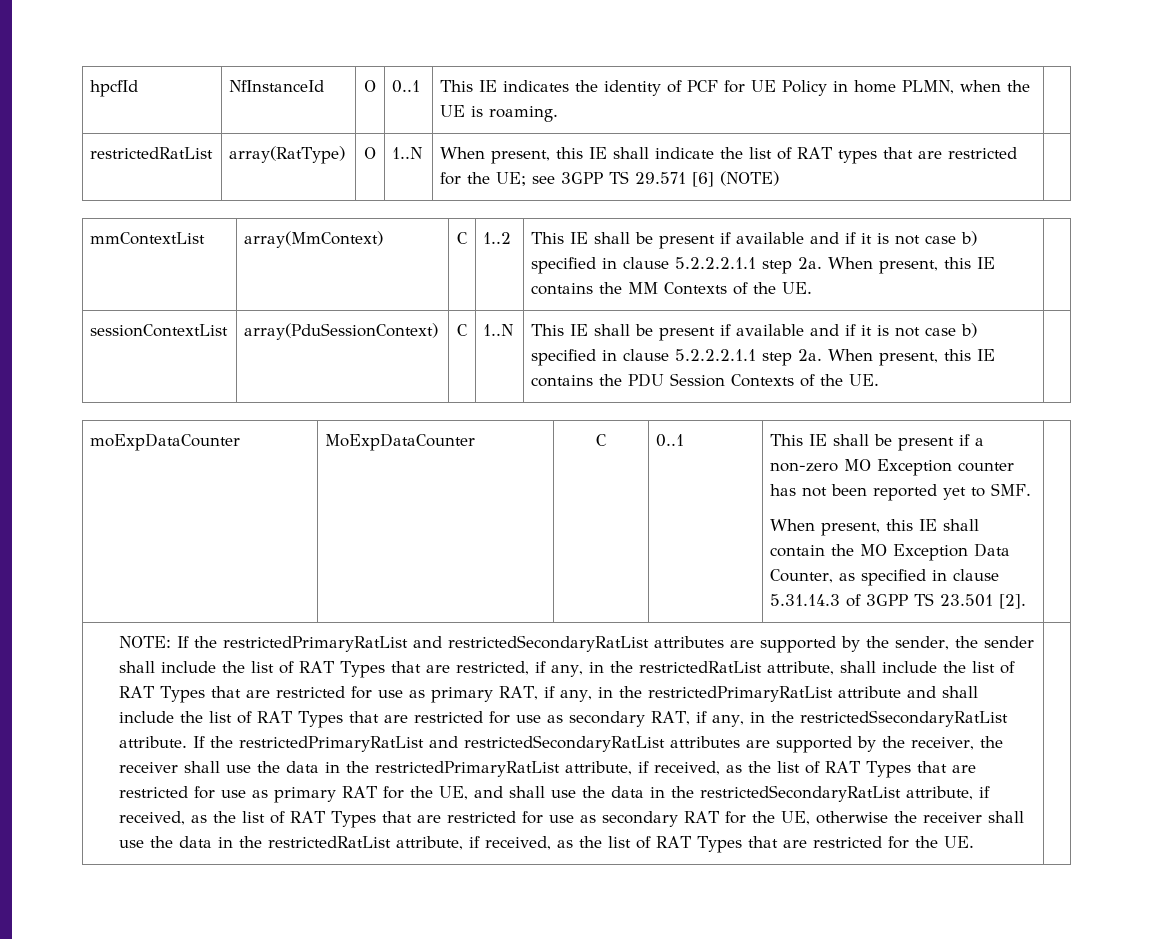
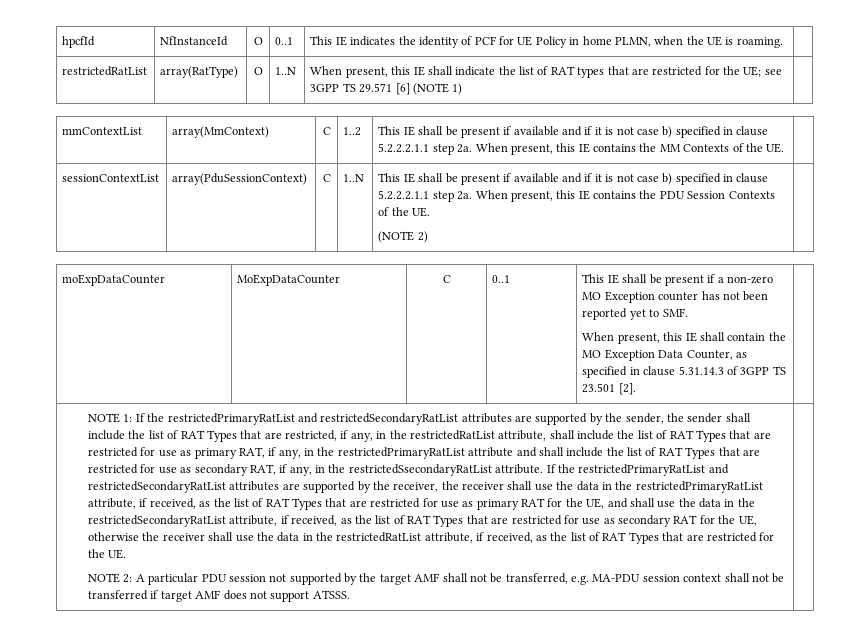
[720,171,780,186] (NOTE) -> [412,83,463,95] (NOTE 1)
(880, 380) none -> [378,231,428,243] // (NOTE 2)
[119,636,172,648] NOTE: -> [88,413,133,423] NOTE 1:
(975, 842) none -> [88,573,785,585] [88,590,350,602] // NOTE 2: A particular PDU session not supported by the target AMF shall not be transferred, e.g. MA-PDU session context shall not be transferred if target AMF does not support ATSSS.

